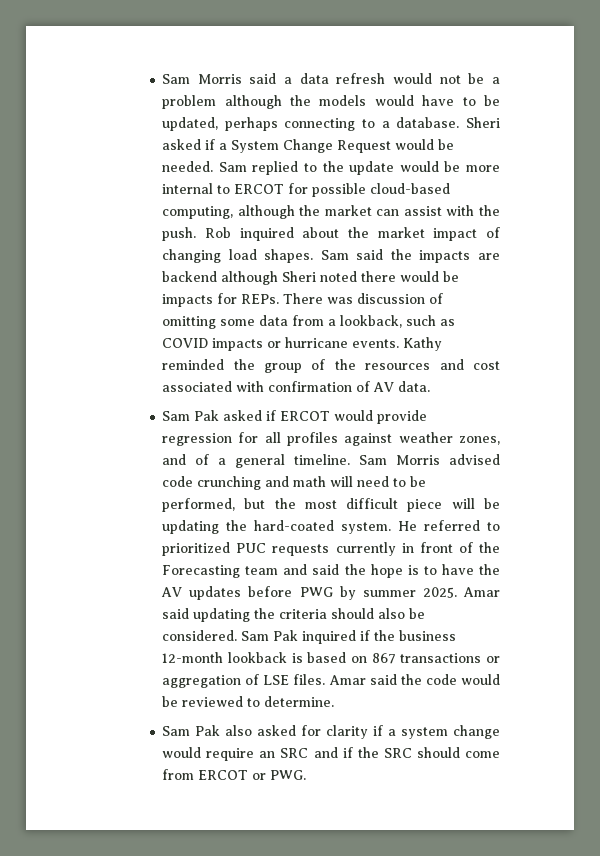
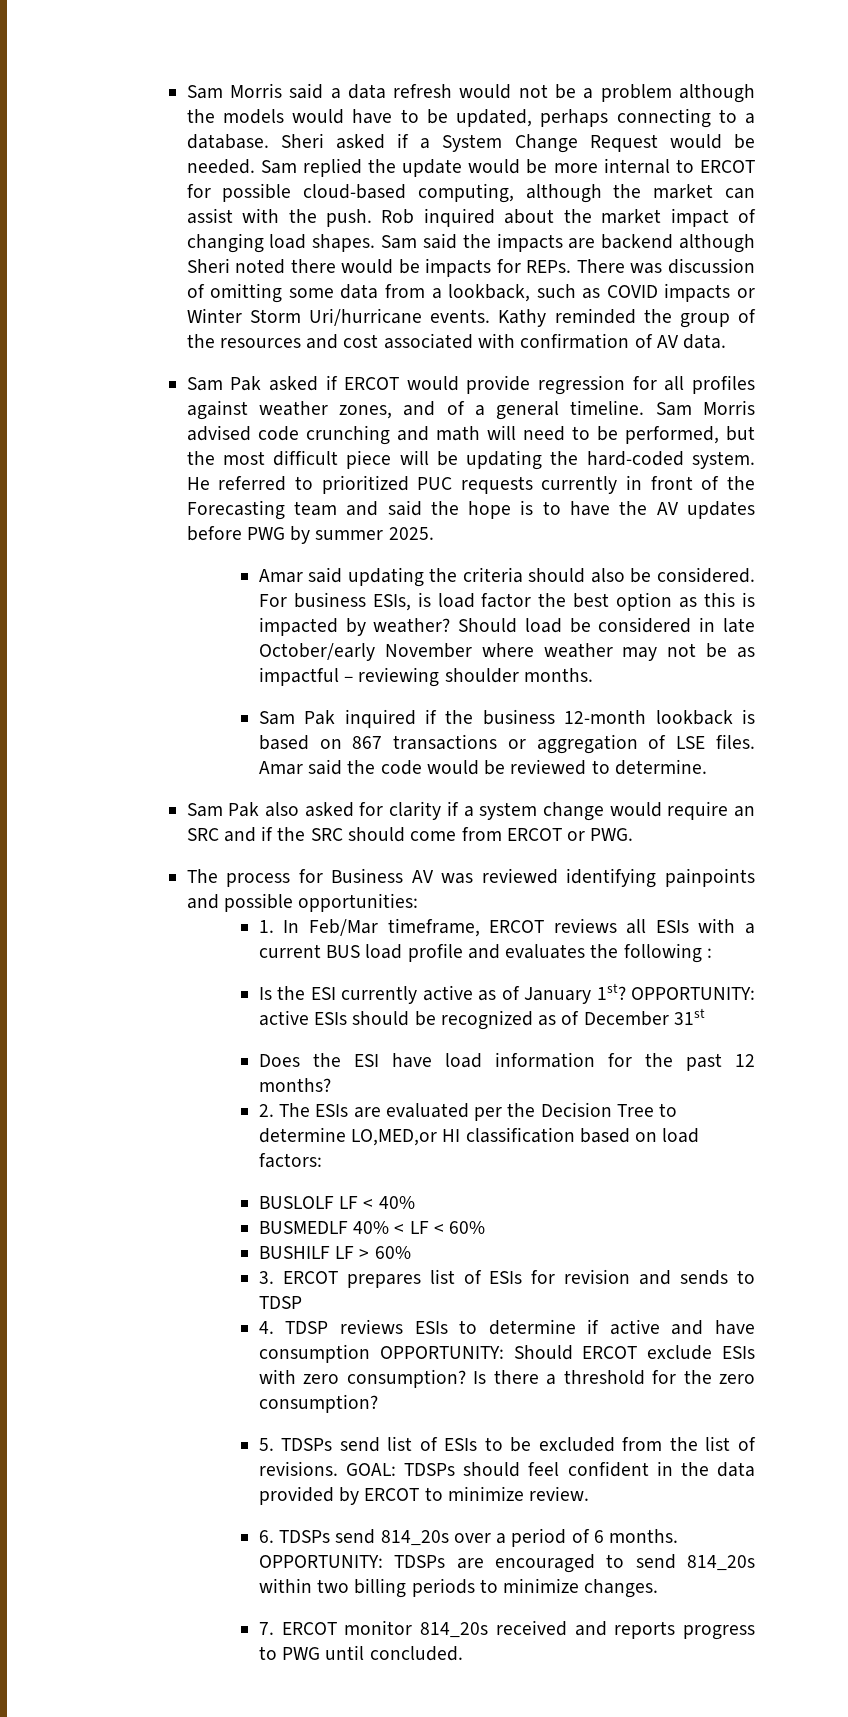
[303,163,317,172] to -> (362, 167) none
[285,337,349,348] hurricane -> [186,308,423,326] Winter Storm Uri/hurricane
[254,520,335,531] hard-coated -> [586,451,684,466] hard-coded
(457, 592) none -> (434, 533) //
(238, 635) none -> [258,592,756,611] [258,617,755,636] [258,643,755,661] [258,667,593,687] For business ESIs, is load factor the best option as this is impacted by weather? Should load be considered in late October/early November where weather may not be as impactful – reviewing shoulder months. //
(307, 775) none -> [186,868,756,888] [186,893,419,912] [258,918,756,937] [258,943,713,963] [258,983,756,1004] [258,1008,706,1030] [258,1052,755,1071] [258,1078,331,1092] [258,1102,678,1121] [258,1127,700,1146] [258,1153,322,1168] [258,1196,415,1209] [258,1221,486,1234] [258,1246,411,1259] [258,1269,755,1288] [258,1296,302,1309] [258,1319,756,1335] [258,1344,755,1363] [258,1369,755,1388] [258,1394,378,1413] [258,1436,756,1452] [258,1461,755,1477] [258,1486,590,1505] [258,1528,679,1547] [258,1554,755,1573] [258,1578,659,1598] [258,1620,755,1640] [258,1645,463,1661] // The process for Business AV was reviewed identifying painpoints and possible opportunities: // 1. In Feb/Mar timeframe, ERCOT reviews all ESIs with a current BUS load profile and evaluates the following : // Is the ESI currently active as of January 1st? OPPORTUNITY: active ESIs should be recognized as of December 31st // Does the ESI have load information for the past 12 months? // 2. The ESIs are evaluated per the Decision Tree to determine LO,MED,or HI classification based on load factors: // BUSLOLF LF < 40% // BUSMEDLF 40% < LF < 60% // BUSHILF LF > 60% // 3. ERCOT prepares list of ESIs for revision and sends to TDSP // 4. TDSP reviews ESIs to determine if active and have consumption OPPORTUNITY: Should ERCOT exclude ESIs with zero consumption? Is there a threshold for the zero consumption? // 5. TDSPs send list of ESIs to be excluded from the list of revisions. GOAL: TDSPs should feel confident in the data provided by ERCOT to minimize review. // 6. TDSPs send 814_20s over a period of 6 months. OPPORTUNITY: TDSPs are encouraged to send 814_20s within two billing periods to minimize changes. // 7. ERCOT monitor 814_20s received and reports progress to PWG until concluded.

